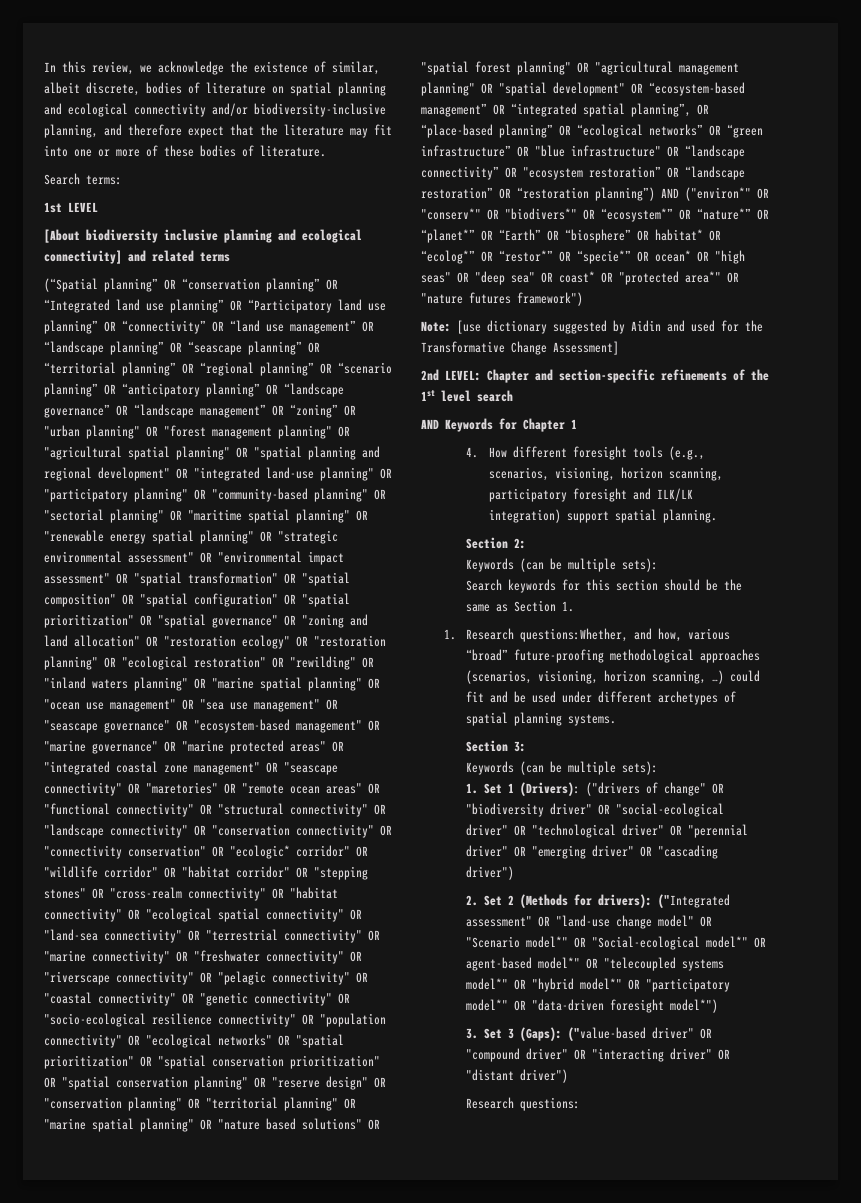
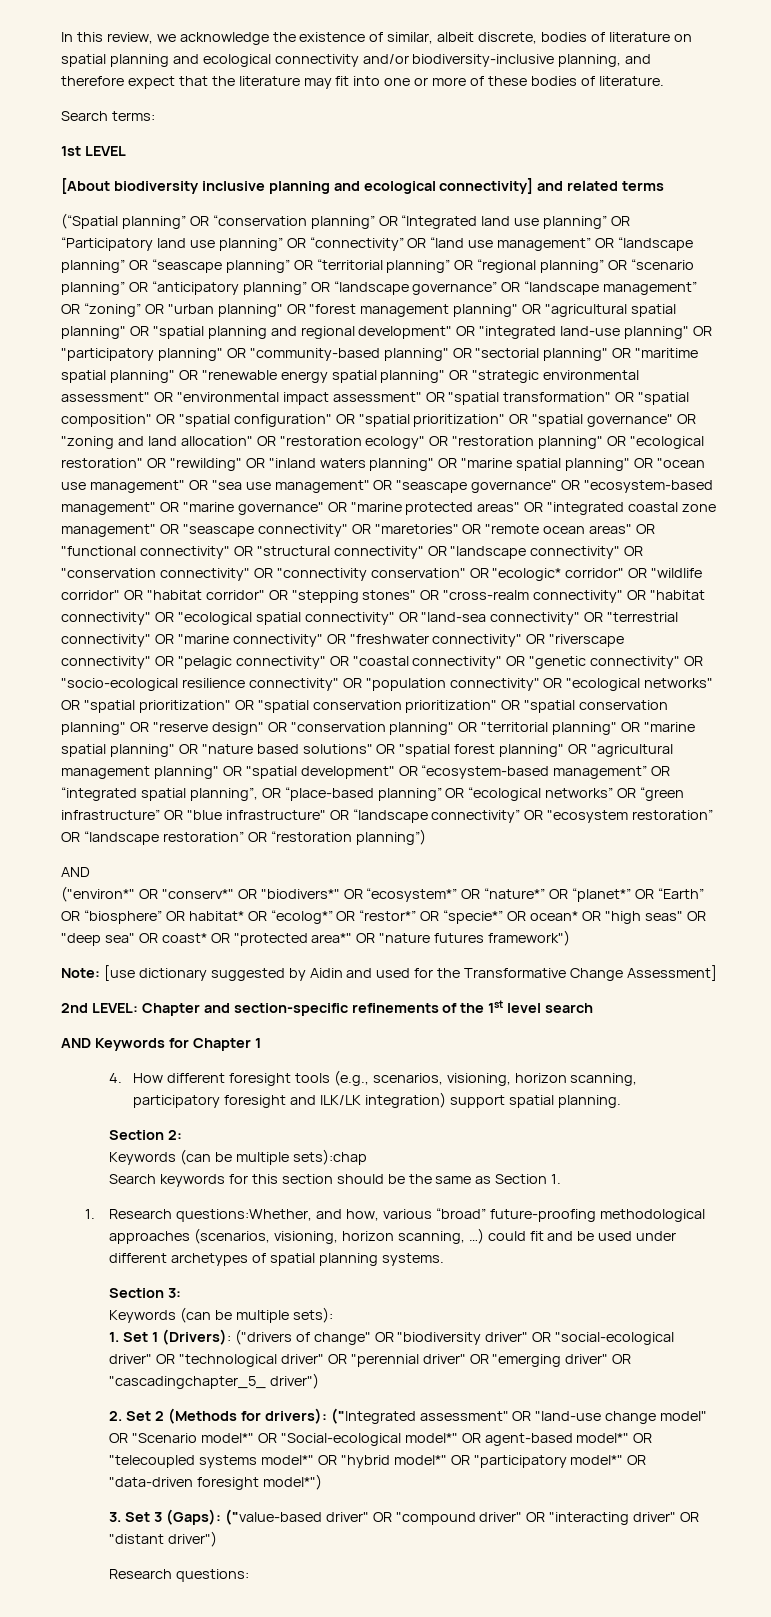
[661,188,679,198] AND -> [61,867,90,877] // AND //
[622,558,659,572] sets): -> [292,1149,367,1165] sets):chap
[658,845,719,859] "cascading -> [109,1376,267,1389] "cascadingchapter_5_

